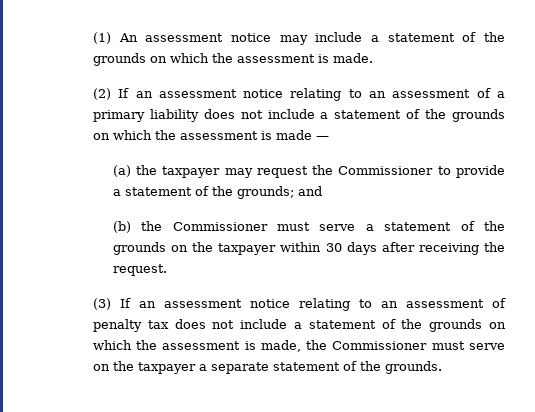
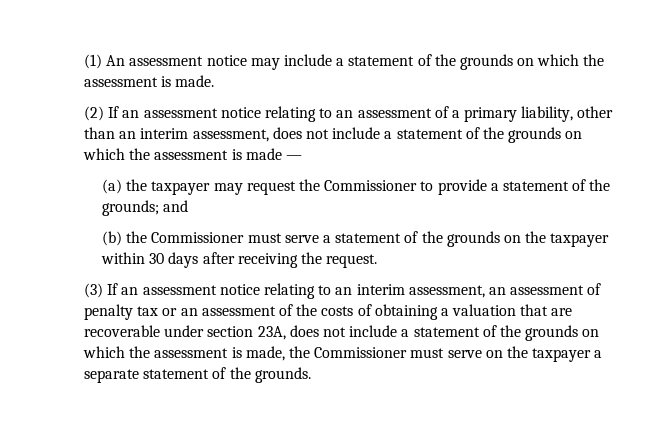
[149,109,199,122] liability -> [521,106,614,122] [84,127,269,142] liability, other than an interim assessment,
(398, 304) none -> [356,284,506,298] interim assessment, an
(169, 324) none -> [162,304,573,320] [84,325,286,340] or an assessment of the costs of obtaining a valuation that are recoverable under section 23A,

